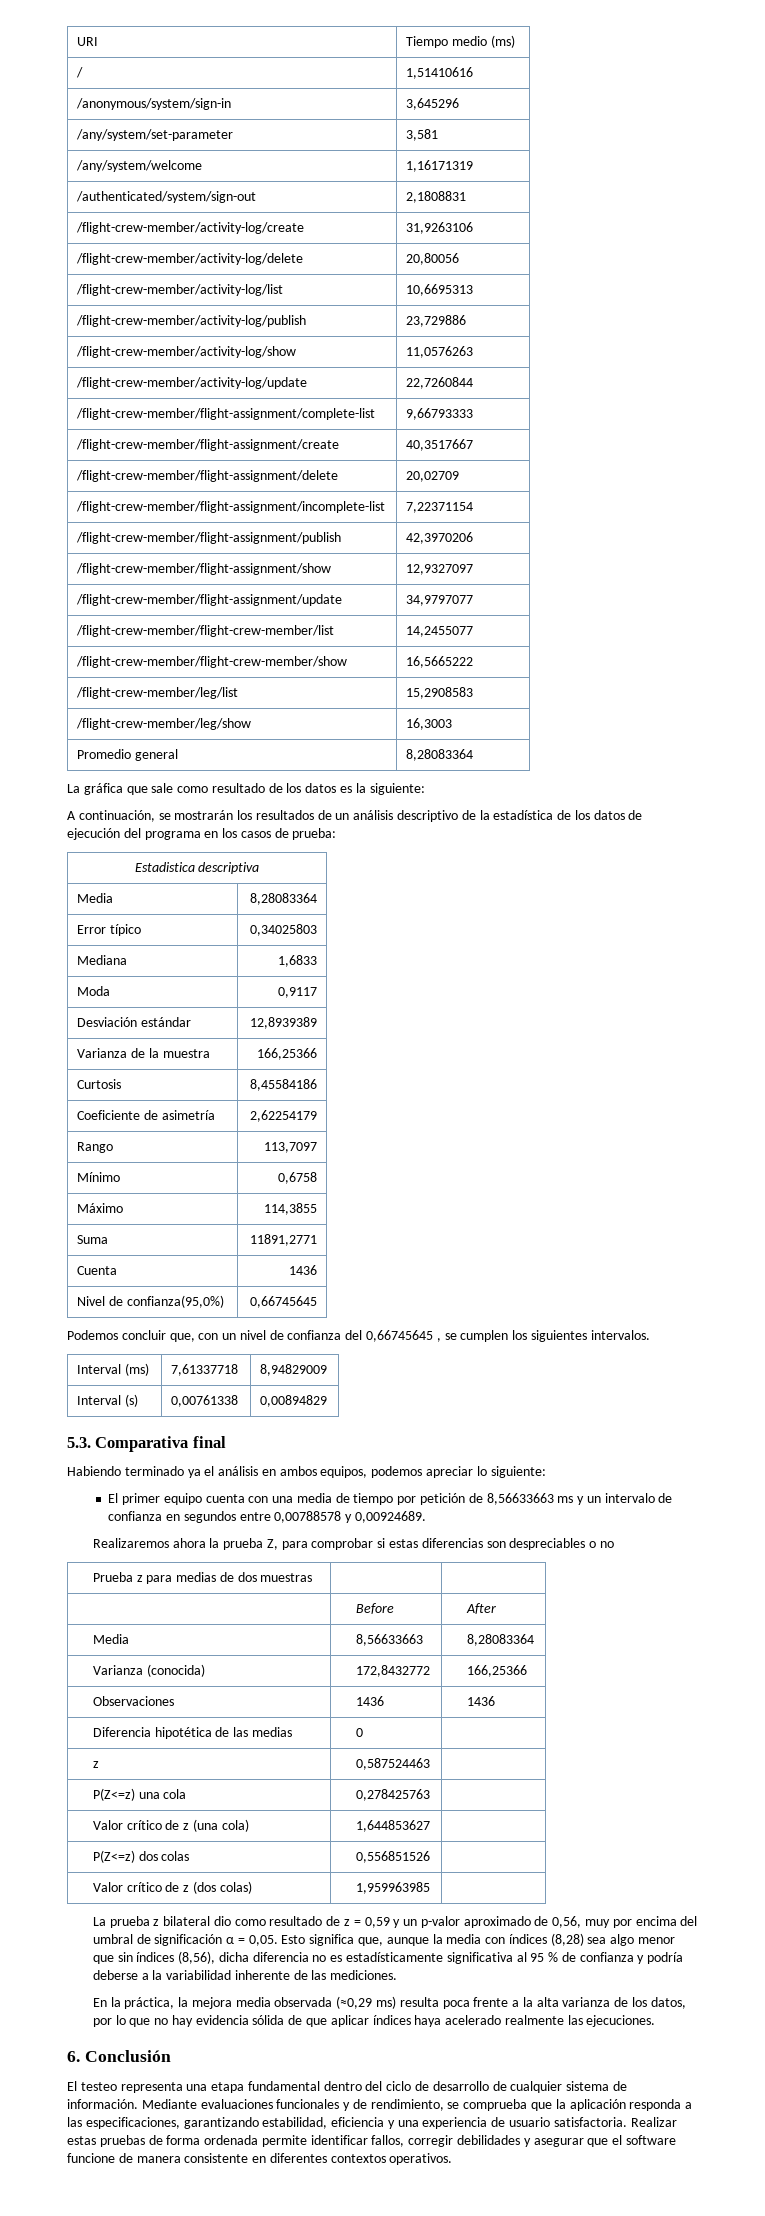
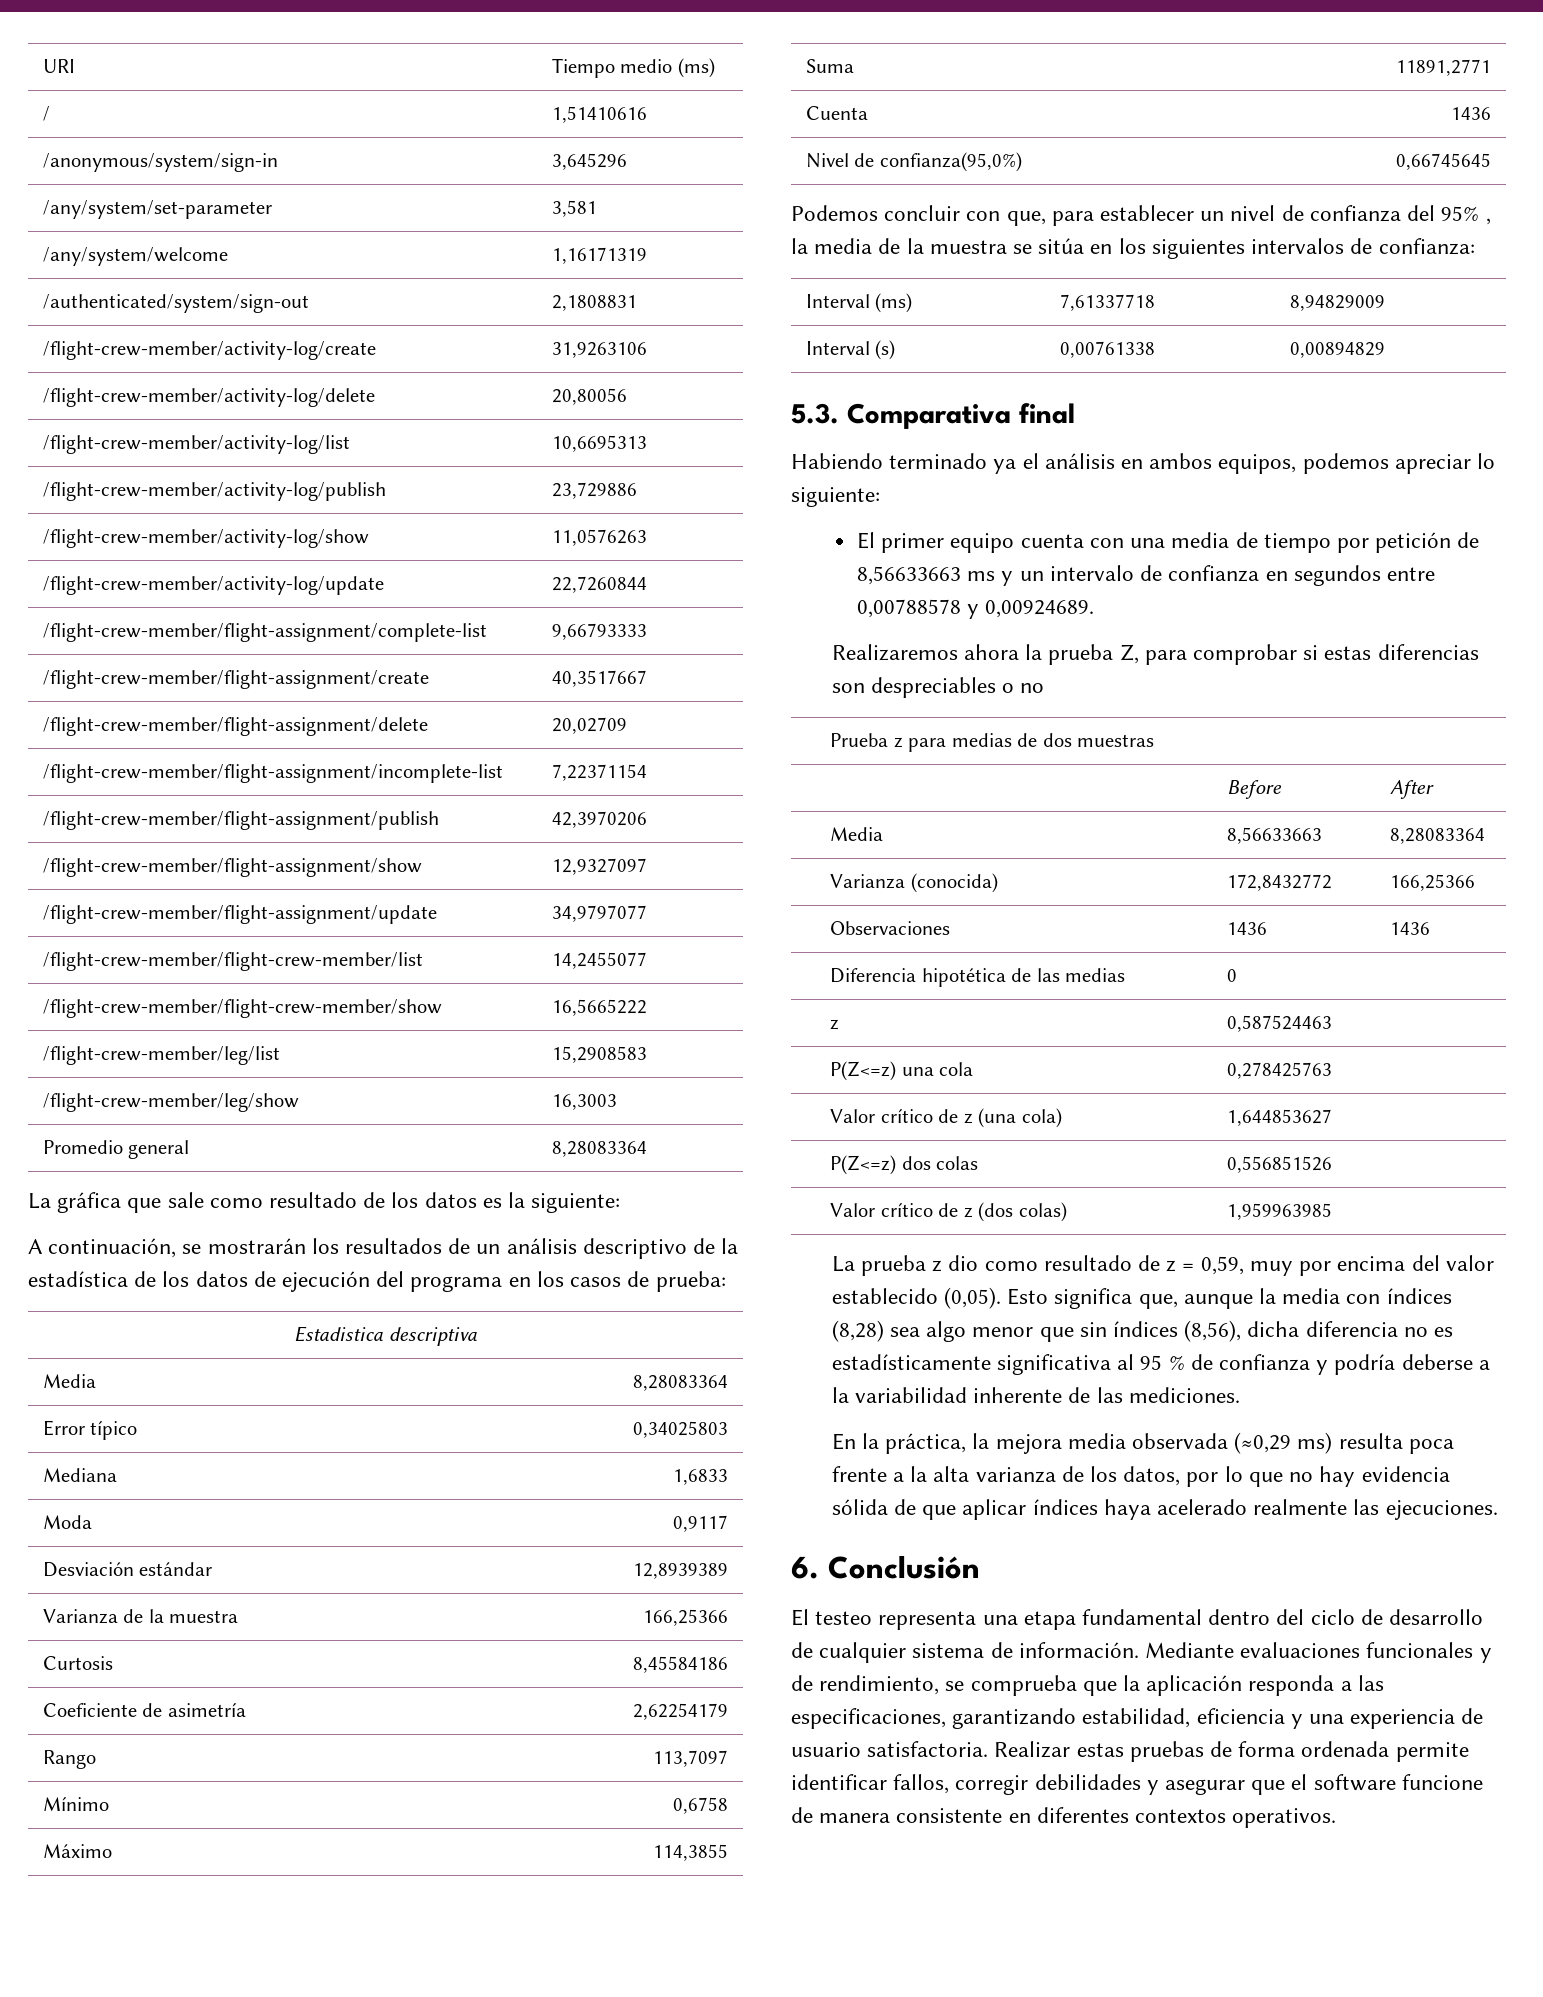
[169,1333,219,1342] que, con -> [966,205,1195,226] con que, para establecer
[366,1330,650,1342] 0,66745645 , se cumplen los siguientes intervalos. -> [1441,206,1491,225] [791,238,1475,259] 95% , la media de la muestra se sitúa en los siguientes intervalos de confianza:
[163,1916,211,1926] bilateral -> (943, 1266) none
[364,1916,698,1928] [92,1934,278,1946] 0,59 y un p-valor aproximado de 0,56, muy por encima del umbral de significación α = 0,05. -> [1200,1255,1494,1276] [831,1287,1001,1309] 0,59, muy por encima del valor establecido (0,05).

